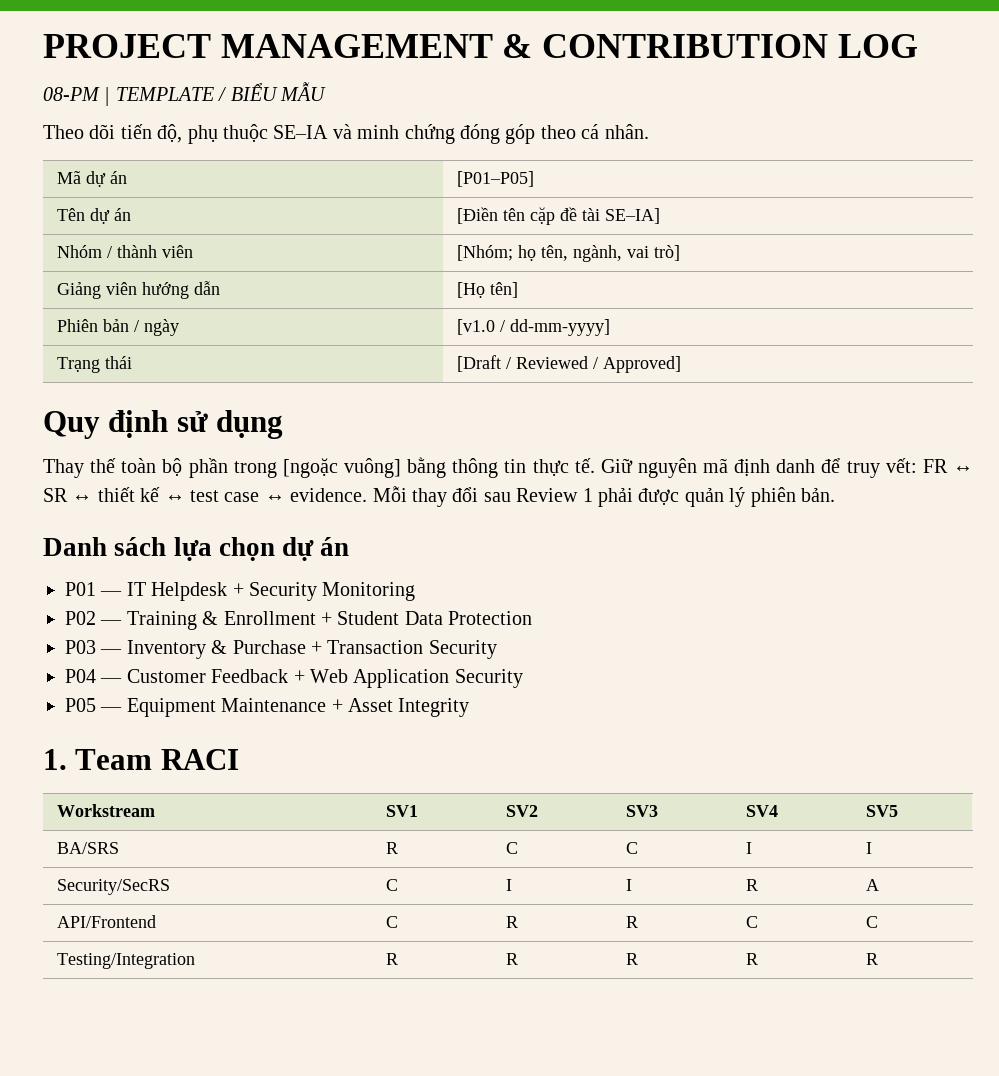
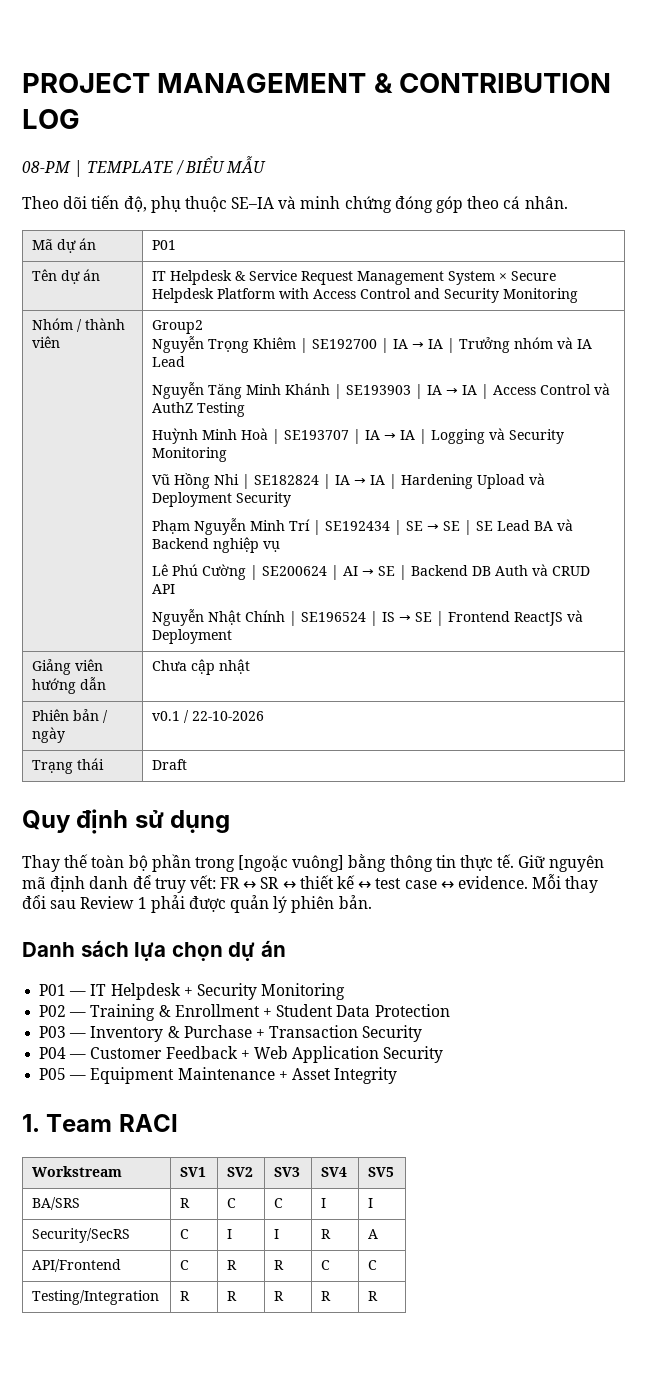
[456,171,534,187] [P01–P05] -> [152,240,177,250] P01
[456,207,660,225] [56,245,193,258] [456,245,680,262] [Điền tên cặp đề tài SE–IA] // Nhóm / thành viên | [Nhóm; họ tên, ngành, vai trò] -> [152,270,557,285] [152,288,579,303] [32,318,126,332] [32,336,61,348] [152,320,204,334] [152,336,593,353] [152,356,186,367] [152,382,611,399] [152,402,246,417] [152,428,565,444] [152,447,228,462] [152,473,546,489] [152,492,292,507] [152,518,574,535] [152,537,281,553] [152,564,591,580] [152,584,176,594] [152,609,584,626] [152,629,233,644] IT Helpdesk & Service Request Management System × Secure Helpdesk Platform with Access Control and Security Monitoring // Nhóm / thành viên | Group2 // Nguyễn Trọng Khiêm | SE192700 | IA → IA | Trưởng nhóm và IA Lead // Nguyễn Tăng Minh Khánh | SE193903 | IA → IA | Access Control và AuthZ Testing // Huỳnh Minh Hoà | SE193707 | IA → IA | Logging và Security Monitoring // Vũ Hồng Nhi | SE182824 | IA → IA | Hardening Upload và Deployment Security // Phạm Nguyễn Minh Trí | SE192434 | SE → SE | SE Lead BA và Backend nghiệp vụ // Lê Phú Cường | SE200624 | AI → SE | Backend DB Auth và CRUD API // Nguyễn Nhật Chính | SE196524 | IS → SE | Frontend ReactJS và Deployment
[456,282,518,298] [Họ tên] -> [152,659,251,675] Chưa cập nhật
[456,319,610,336] [v1.0 / dd-mm-yyyy] -> [152,710,265,723] v0.1 / 22-10-2026
[456,355,681,373] [Draft / Reviewed / Approved] -> [152,759,188,770] Draft

